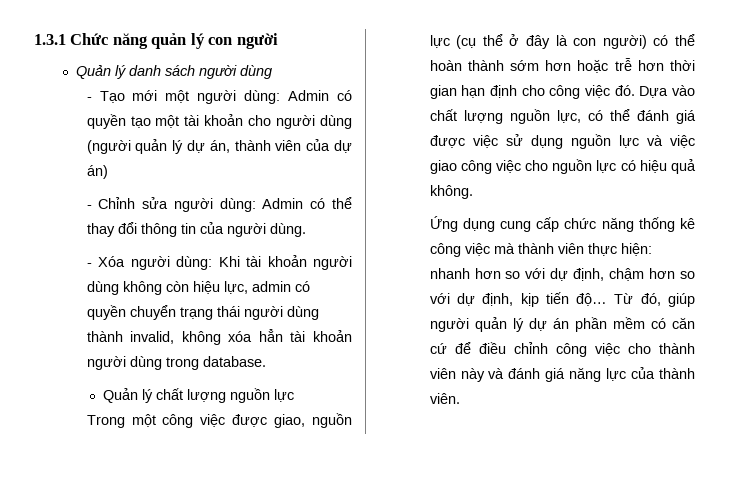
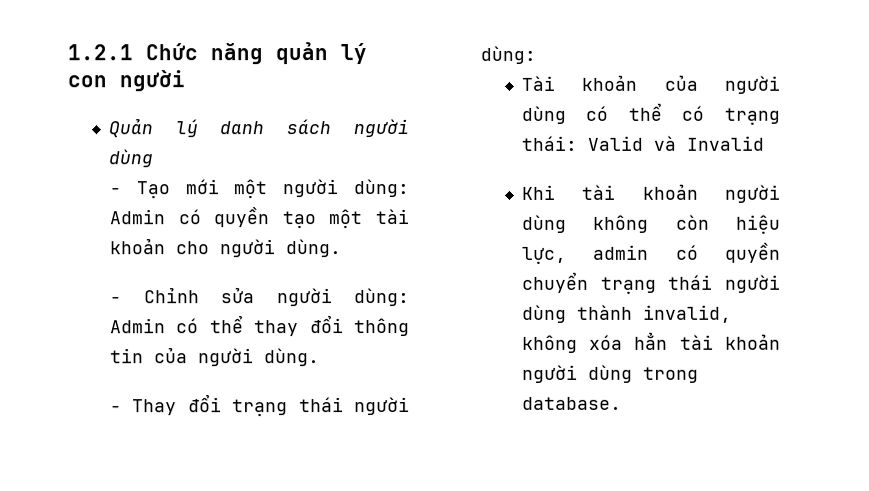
[34,34,66,45] 1.3.1 -> [67,44,133,61] 1.2.1
[320,115,352,129] [86,139,352,154] [86,165,108,179] dùng (người quản lý dự án, thành viên của dự án) -> [285,239,343,258] dùng.
[98,256,213,270] Xóa người dùng: -> [132,394,411,417] [480,45,537,64] [520,74,780,94] [520,102,780,125] [520,135,764,151] Thay đổi trạng thái người dùng: // Tài khoản của người dùng có thể có trạng thái: Valid và Invalid //
[102,388,294,403] [86,413,352,428] [429,34,695,49] [429,58,695,73] [429,85,695,99] [429,109,696,124] [429,134,695,149] [429,159,696,174] [429,185,473,199] [429,216,695,232] [429,243,652,257] [429,268,695,281] [429,292,695,307] [429,317,695,332] [429,342,695,357] [429,367,695,382] [429,393,460,404] // Quản lý chất lượng nguồn lực // Trong một công việc được giao, nguồn lực (cụ thể ở đây là con người) có thể hoàn thành sớm hơn hoặc trễ hơn thời gian hạn định cho công việc đó. Dựa vào chất lượng nguồn lực, có thể đánh giá được việc sử dụng nguồn lực và việc giao công việc cho nguồn lực có hiệu quả không. // Ứng dụng cung cấp chức năng thống kê công việc mà thành viên thực hiện: nhanh hơn so với dự định, chậm hơn so với dự định, kịp tiến độ… Từ đó, giúp người quản lý dự án phần mềm có căn cứ để điều chỉnh công việc cho thành viên này và đánh giá năng lực của thành viên. -> (622, 403) none

